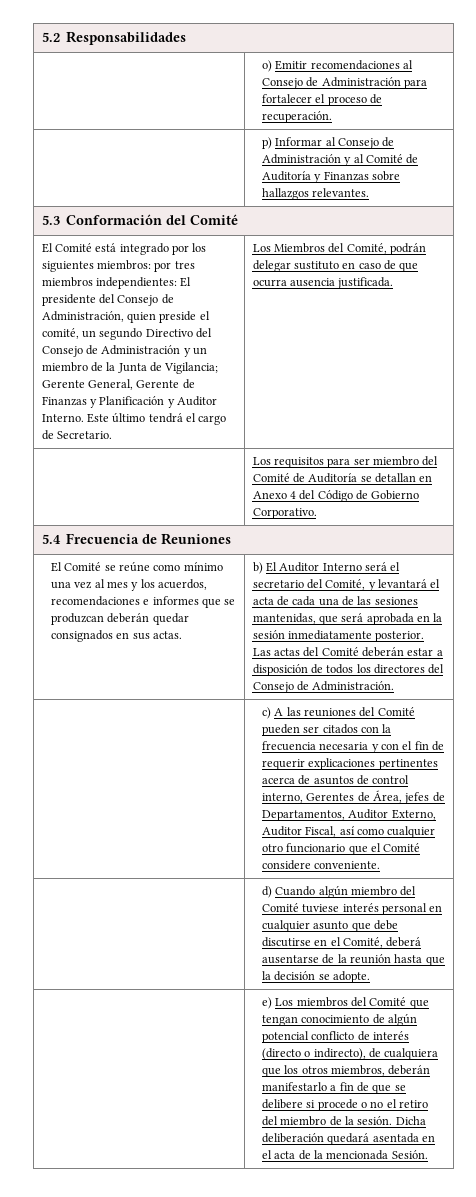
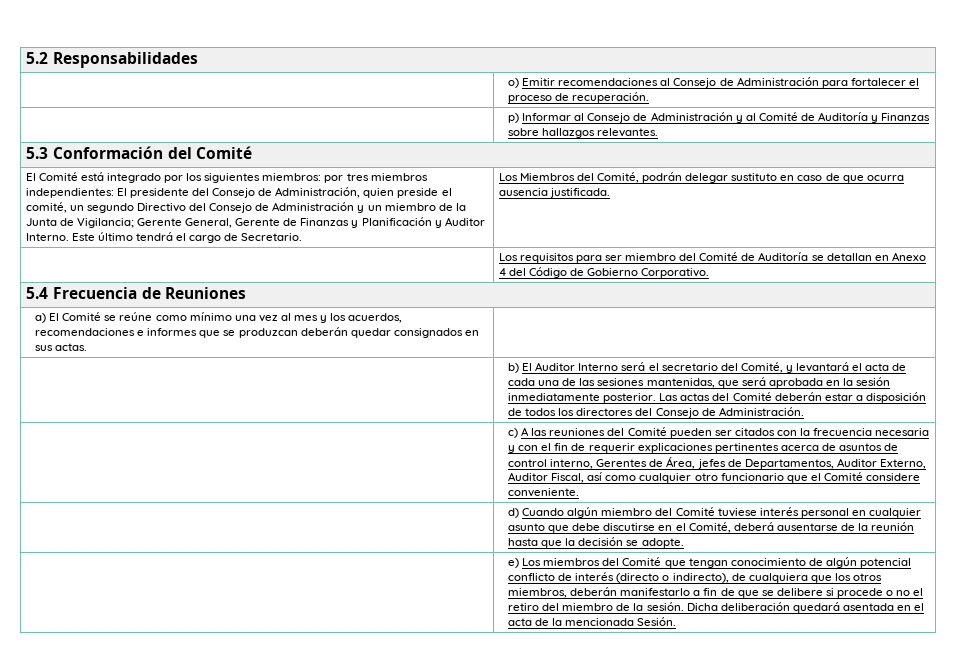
(231, 539) none -> [35,313,47,323] a)
(182, 635) none -> (88, 347) // |

